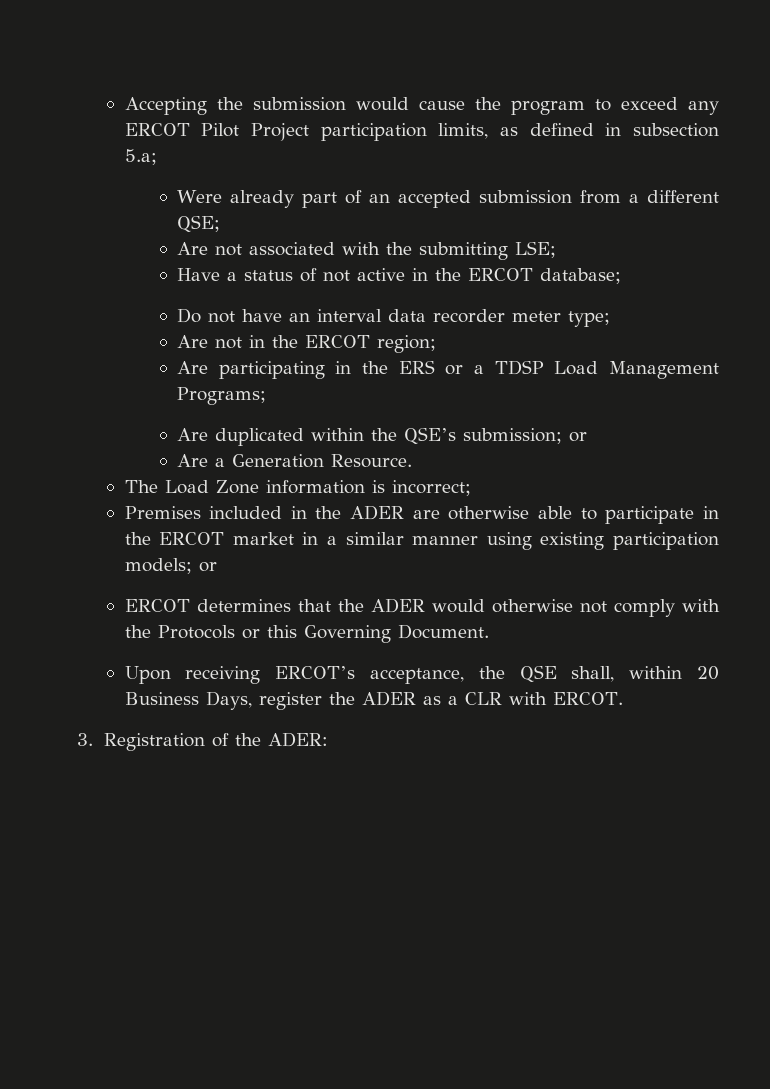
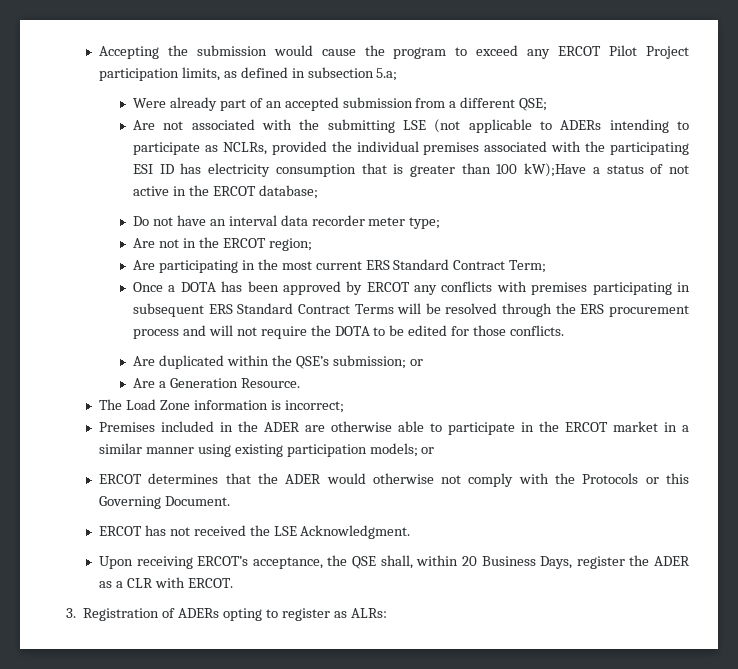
[515,241,557,258] [177,268,221,281] LSE; // Have -> [403,119,689,133] [133,141,689,155] [133,163,587,177] LSE (not applicable to ADERs intending to participate as NCLRs, provided the individual premises associated with the participating ESI ID has electricity consumption that is greater than 100 kW);Have
[398,360,719,379] [177,387,267,405] ERS or a TDSP Load Management Programs; -> [281,259,547,273] [133,281,690,295] [133,303,689,317] [133,325,564,339] most current ERS Standard Contract Term; // Once a DOTA has been approved by ERCOT any conflicts with premises participating in subsequent ERS Standard Contract Terms will be resolved through the ERS procurement process and will not require the DOTA to be edited for those conflicts.
(489, 631) none -> [98,525,411,539] // ERCOT has not received the LSE Acknowledgment.
[234,732,328,747] the ADER: -> [178,608,387,621] ADERs opting to register as ALRs:

